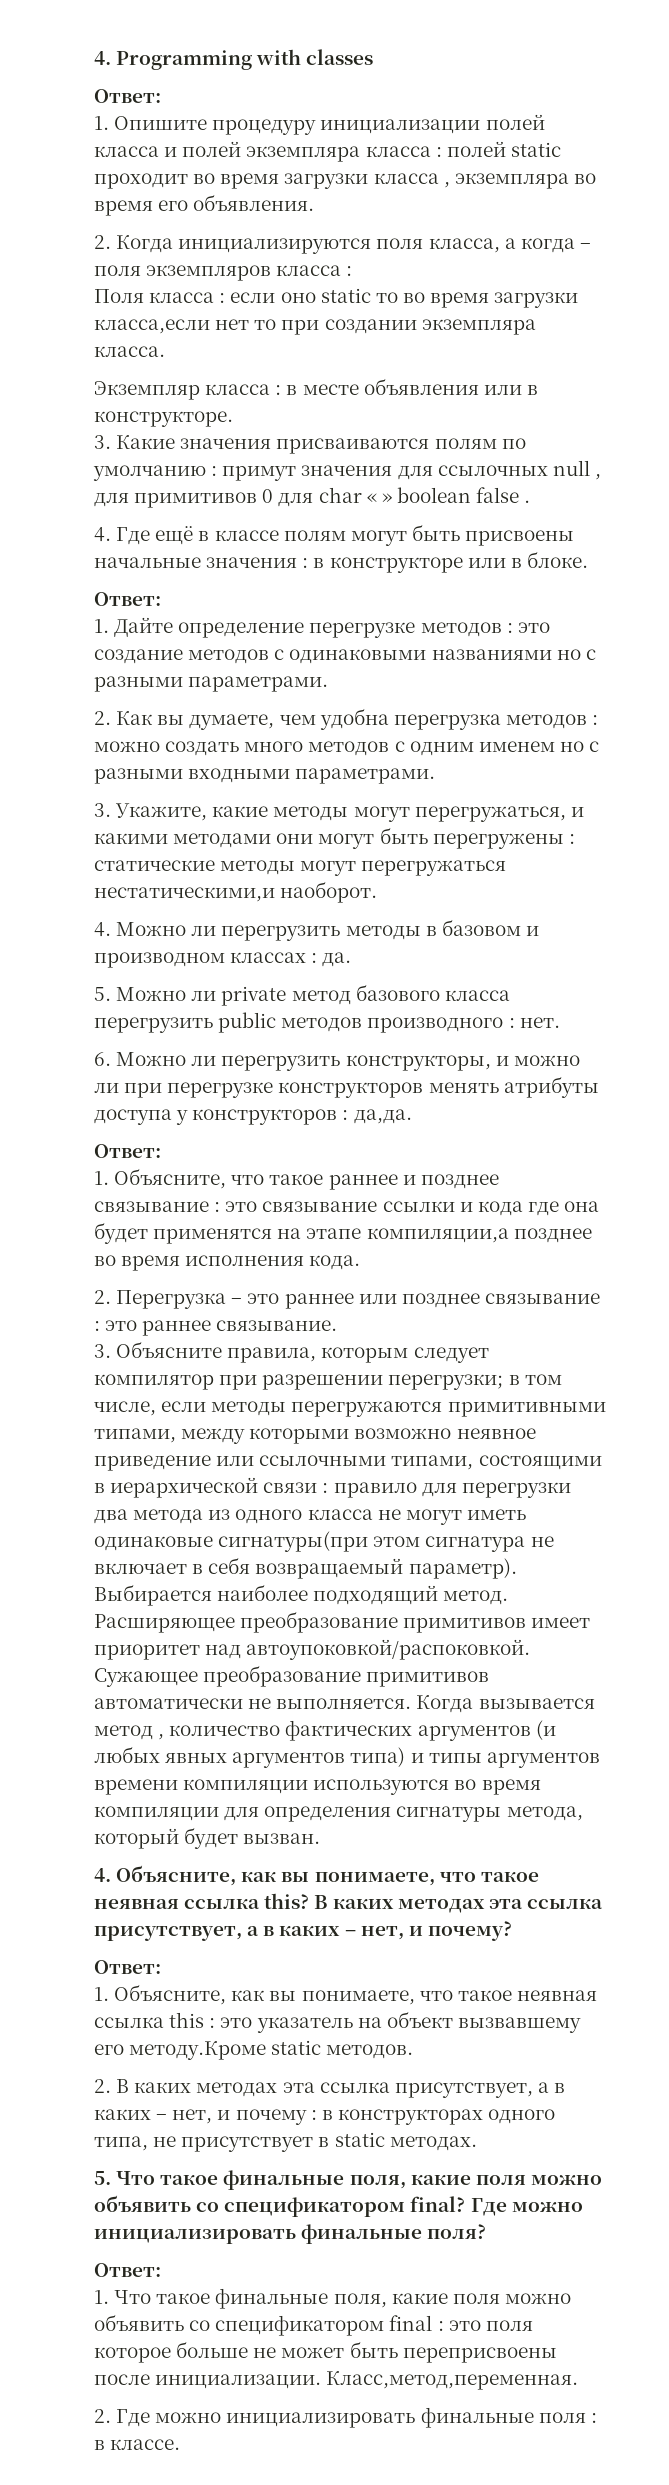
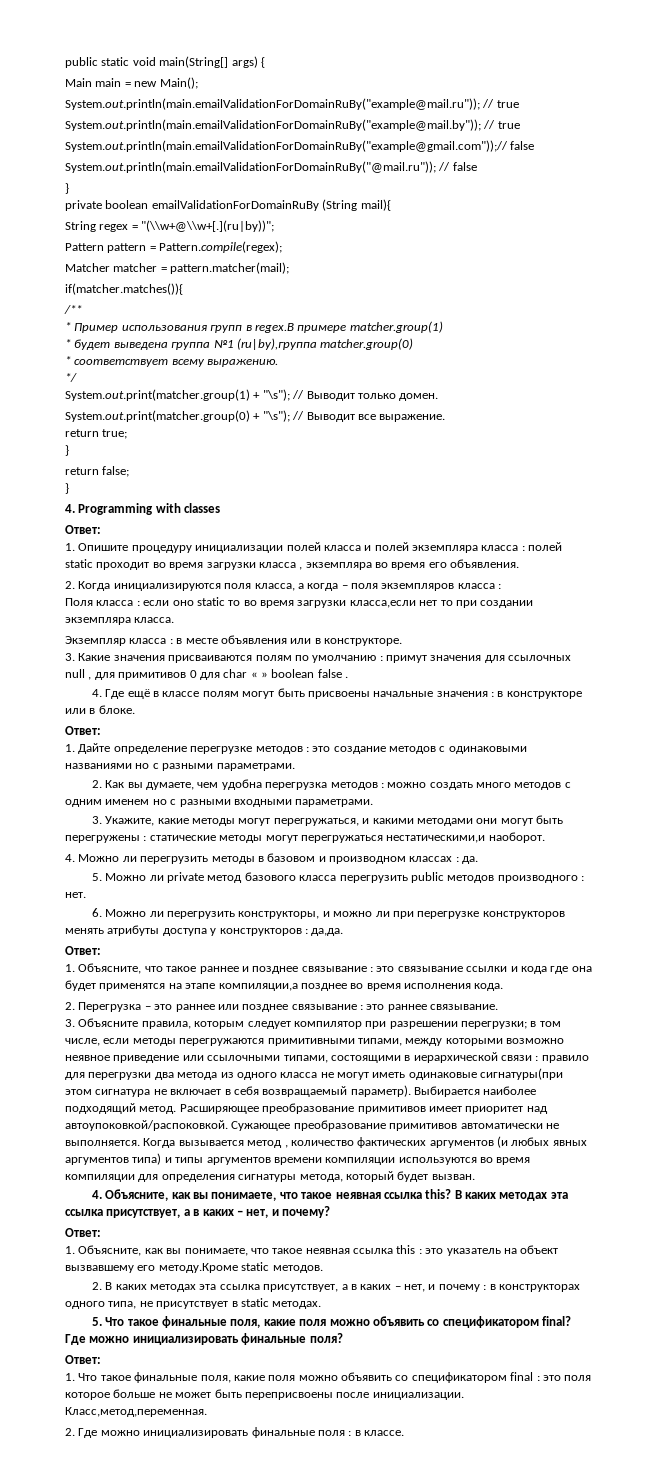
(94, 58) none -> [65,56,265,68] [65,77,198,89] [65,98,519,110] [65,119,520,131] [65,140,535,152] [65,161,477,173] [65,183,69,194] [65,199,391,211] [65,220,275,232] [65,241,283,253] [65,262,290,274] [65,283,183,295] [64,305,82,314] [65,321,443,333] [65,338,414,350] [65,356,279,367] [65,373,77,382] [65,389,439,401] [65,410,446,422] [65,429,128,439] [65,445,69,456] [65,466,130,477] [65,483,69,494] public static void main(String[] args) { // Main main = new Main(); // System.out.println(main.emailValidationForDomainRuBy("example@mail.ru")); // true // System.out.println(main.emailValidationForDomainRuBy("example@mail.by")); // true // System.out.println(main.emailValidationForDomainRuBy("example@gmail.com"));// false // System.out.println(main.emailValidationForDomainRuBy("@mail.ru")); // false // } // private boolean emailValidationForDomainRuBy (String mail){ // String regex = "(\\w+@\\w+[.](ru|by))"; // Pattern pattern = Pattern.compile(regex); // Matcher matcher = pattern.matcher(mail); // if(matcher.matches()){ // /** // * Пример использования групп в regex.В примере matcher.group(1) // * будет выведена группа №1 (ru|by),группа matcher.group(0) // * соответствует всему выражению. // */ // System.out.print(matcher.group(1) + "\s"); // Выводит только домен. // System.out.print(matcher.group(0) + "\s"); // Выводит все выражение. // return true; // } // return false; // } //

